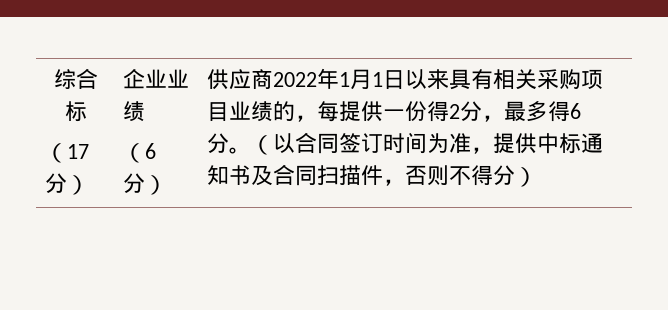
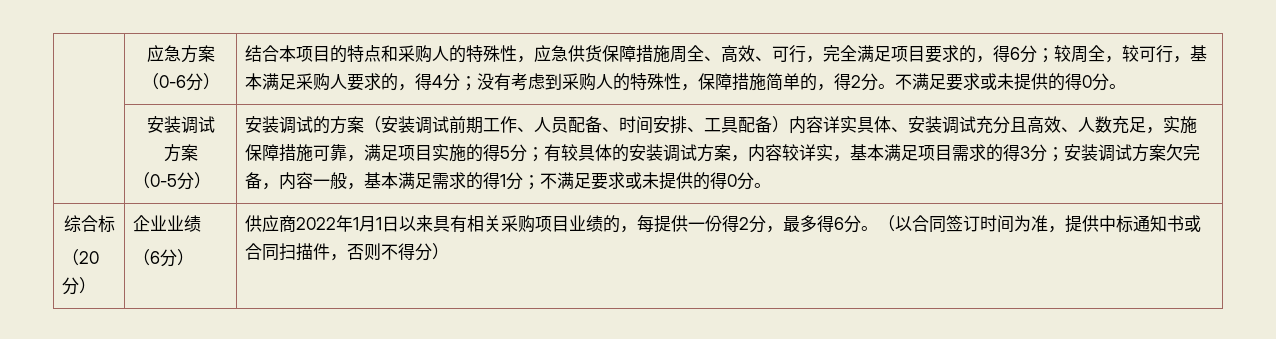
(53, 79) none -> [146,45,215,63] [141,73,220,91] [245,45,1208,63] [245,73,1127,91] [146,116,215,134] [163,144,198,162] [133,172,212,190] [245,116,1198,134] [245,144,1201,162] [245,172,772,190] | 应急方案（0-6分） | 结合本项目的特点和采购人的特殊性，应急供货保障措施周全、高效、可行，完全满足项目要求的，得6分；较周全，较可行，基本满足采购人要求的，得4分；没有考虑到采购人的特殊性，保障措施简单的，得2分。不满足要求或未提供的得0分。 // | 安装调试 // 方案 // （0-5分） | 安装调试的方案（安装调试前期工作、人员配备、时间安排、工具配备）内容详实具体、安装调试充分且高效、人数充足，实施保障措施可靠，满足项目实施的得5分；有较具体的安装调试方案，内容较详实，基本满足项目需求的得3分；安装调试方案欠完备，内容一般，基本满足需求的得1分；不满足要求或未提供的得0分。 //
[67,144,90,159] 17 -> [79,251,100,264] 20
[251,165,274,186] 及 -> [1184,215,1202,232] 或

